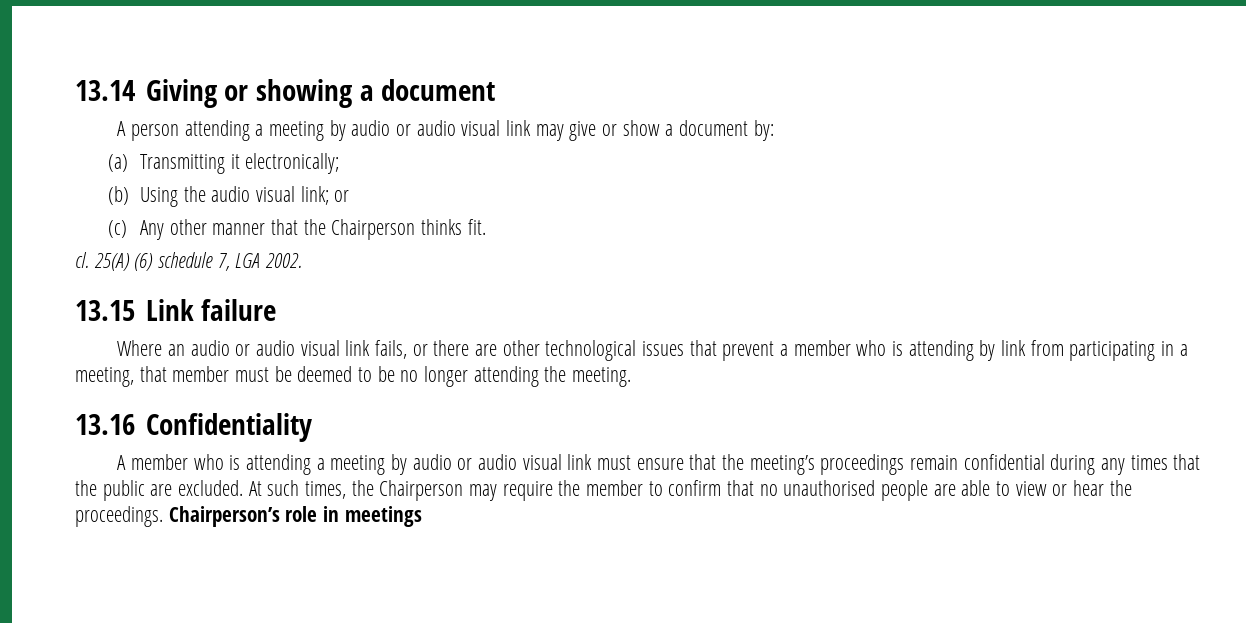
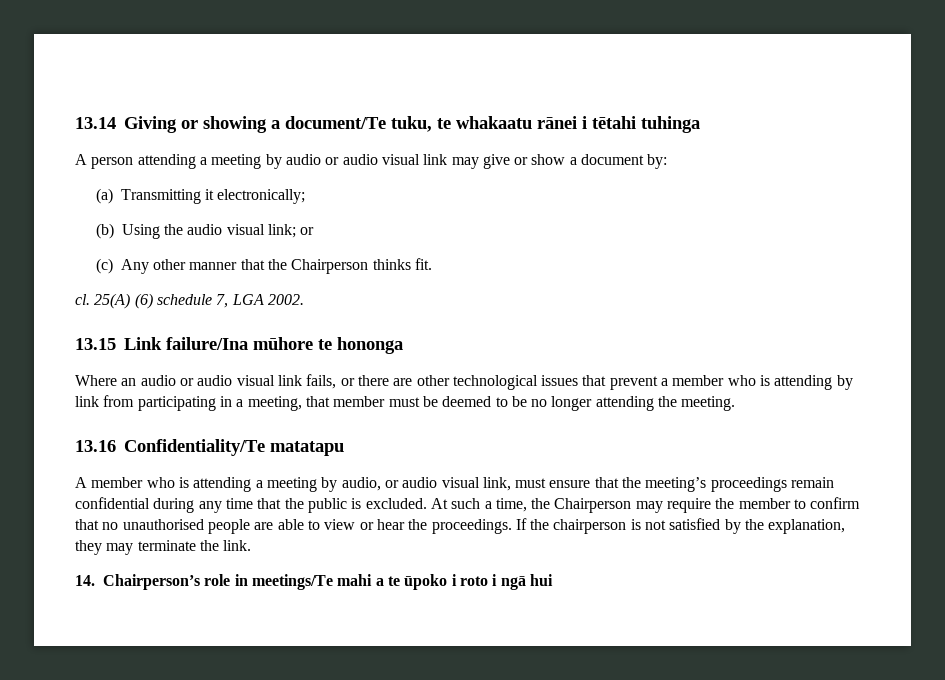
[381,79,496,101] document -> [285,116,700,133] document/Te tuku, te whakaatu rānei i tētahi tuhinga
[201,299,277,321] failure -> [166,337,403,354] failure/Ina mūhore te hononga
[145,413,312,442] Confidentiality -> [124,439,344,456] Confidentiality/Te matatapu
[412,454,593,470] audio or audio visual link -> [341,477,511,491] audio, or audio visual link,
[1130,455,1168,470] times -> [225,498,253,509] time
[150,484,173,496] are -> [351,498,362,509] is
[305,481,347,499] times, -> [484,498,527,512] a time,
[168,506,422,527] Chairperson’s role in meetings -> [515,518,846,534] [75,540,252,555] [75,574,553,590] If the chairperson is not satisfied by the explanation, they may terminate the link. // 14. Chairperson’s role in meetings/Te mahi a te ūpoko i roto i ngā hui

